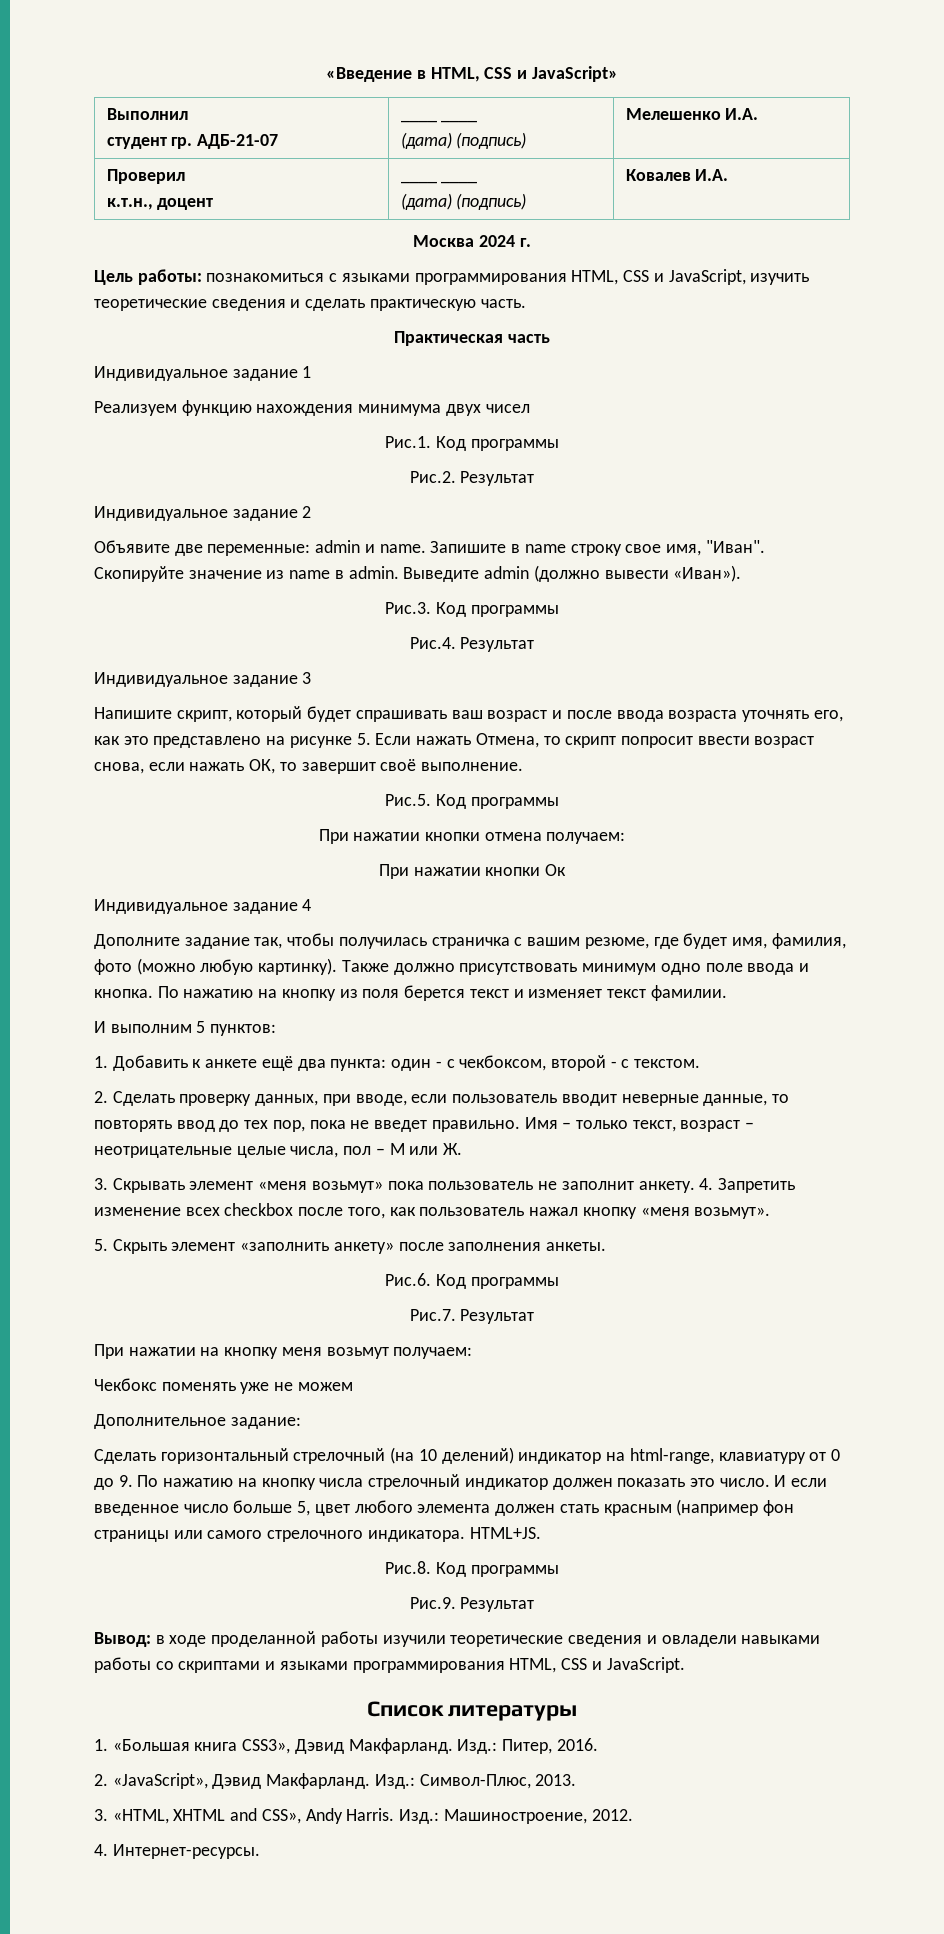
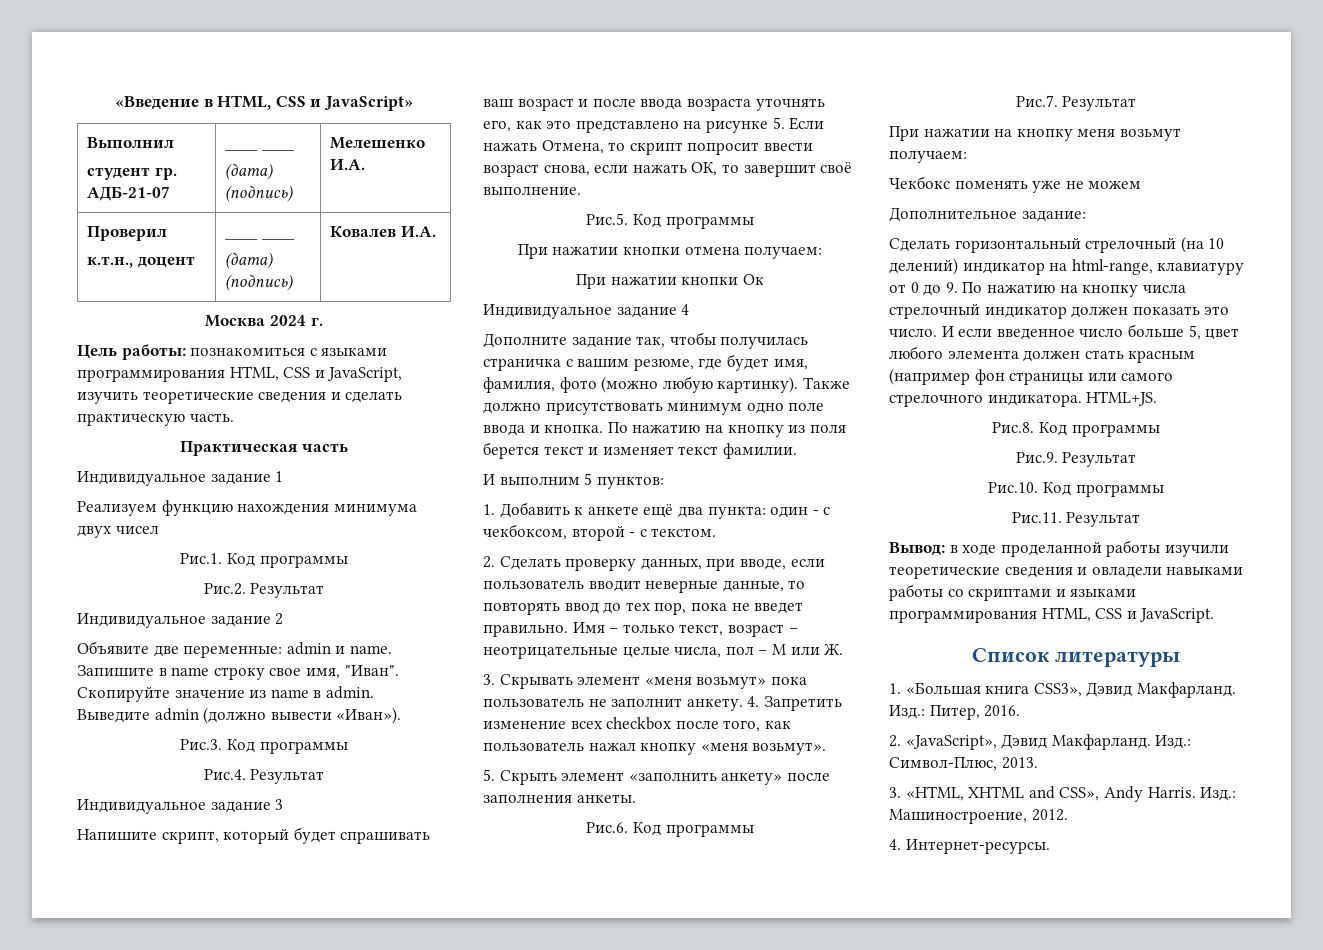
(535, 1604) none -> [988,482,1164,497] [1011,512,1141,527] // Рис.10. Код программы // Рис.11. Результат

